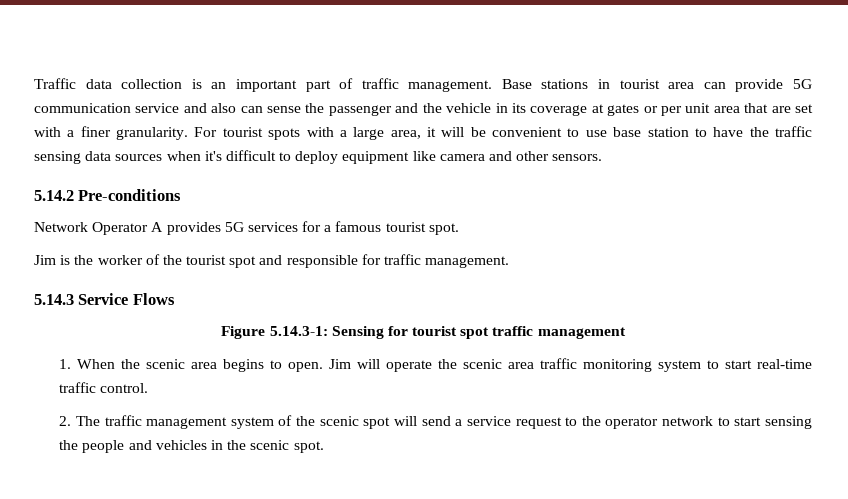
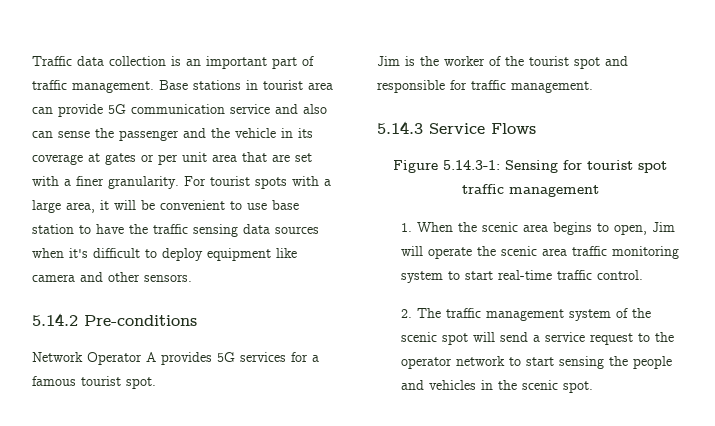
[288,362,324,372] open. -> [614,224,648,235] open,

